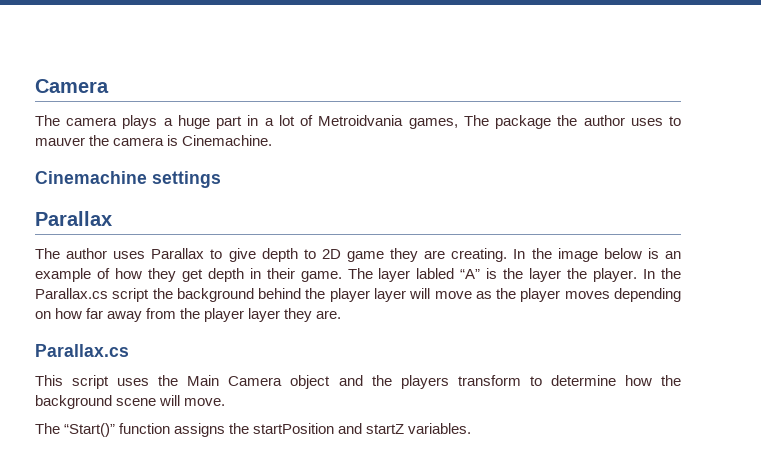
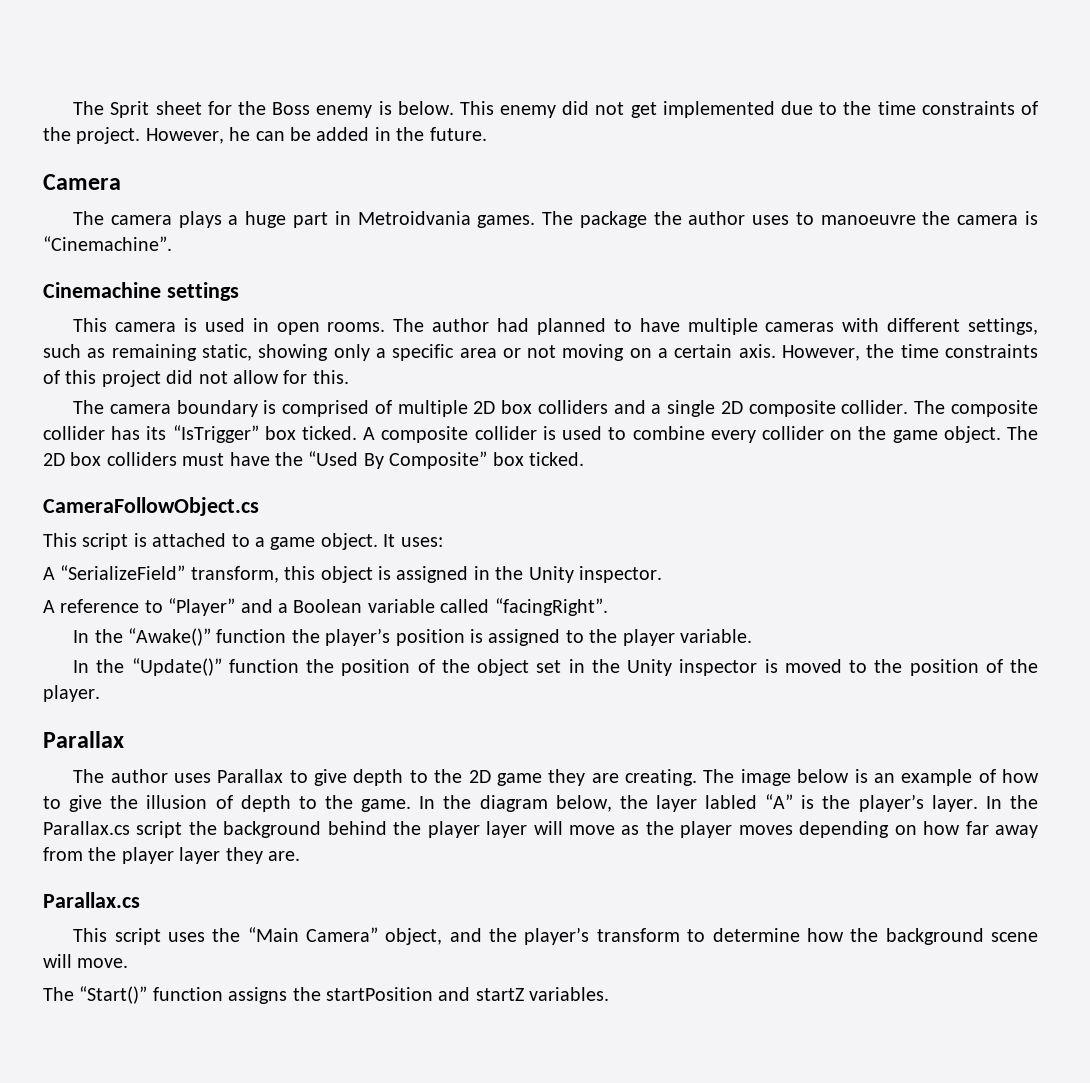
(35, 86) none -> [73,101,1038,118] [43,127,487,144] The Sprit sheet for the Boss enemy is below. This enemy did not get implemented due to the time constraints of the project. However, he can be added in the future. //
[264,115,458,129] a lot of Metroidvania games, -> [357,211,536,228] Metroidvania games.
[35,137,85,146] mauver -> [820,215,916,225] manoeuvre
[182,135,273,146] Cinemachine. -> [43,236,172,251] “Cinemachine”.
(221, 179) none -> [73,318,1038,335] [43,344,1038,361] [43,370,349,387] [73,400,1038,417] [43,425,1038,443] [43,451,584,469] [43,497,259,516] [43,533,443,550] [43,565,662,583] [43,598,608,616] [73,628,752,646] [73,658,1038,676] [43,685,100,702] // This camera is used in open rooms. The author had planned to have multiple cameras with different settings, such as remaining static, showing only a specific area or not moving on a certain axis. However, the time constraints of this project did not allow for this. // The camera boundary is comprised of multiple 2D box colliders and a single 2D composite collider. The composite collider has its “IsTrigger” box ticked. A composite collider is used to combine every collider on the game object. The 2D box colliders must have the “Used By Composite” box ticked. // CameraFollowObject.cs // This script is attached to a game object. It uses: // A “SerializeField” transform, this object is assigned in the Unity inspector. // A reference to “Player” and a Boolean variable called “facingRight”. // In the “Awake()” function the player’s position is assigned to the player variable. // In the “Update()” function the position of the object set in the Unity inspector is moved to the position of the player.
(316, 254) none -> [434,769,463,783] the
[513,248,552,259] In the -> [703,769,735,783] The
[147,268,373,282] they get depth in their game. The -> [43,795,648,812] to give the illusion of depth to the game. In the diagram below, the
[529,268,638,282] layer the player. -> [858,794,978,812] player’s layer.
[187,375,331,389] Main Camera object -> [247,927,443,945] “Main Camera” object,
[400,375,449,389] players -> [524,927,590,945] player’s

